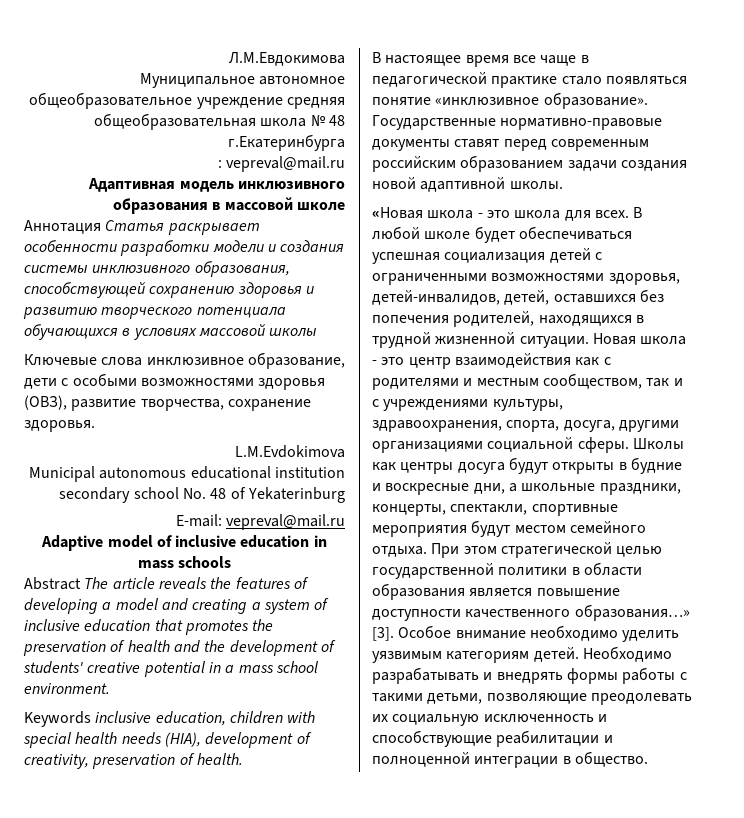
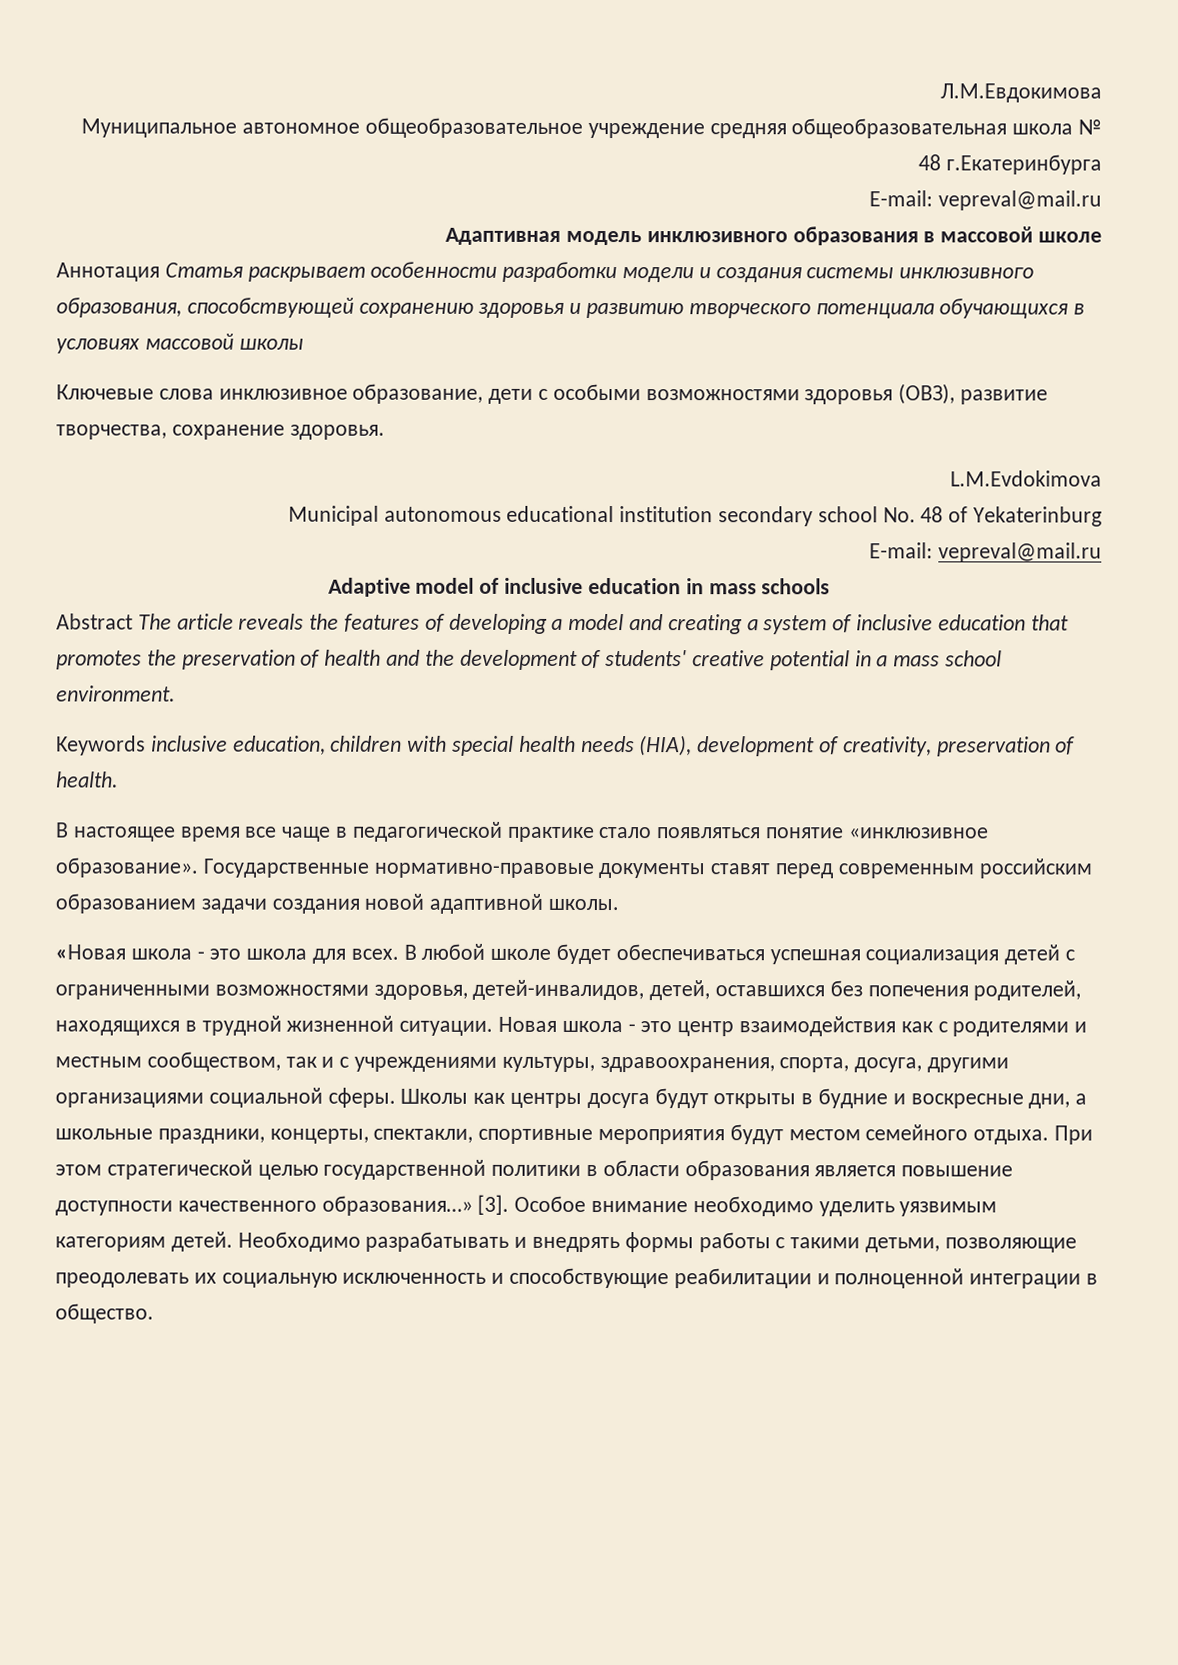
[217,160,222,168] : -> [869,190,934,207] E-mail:

